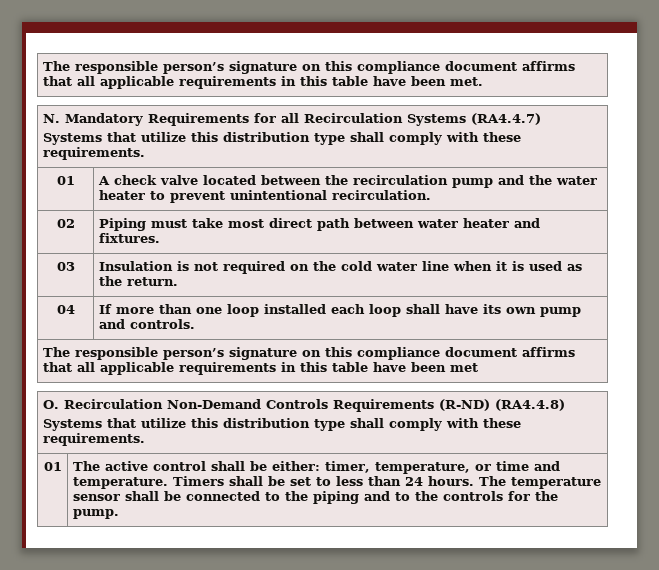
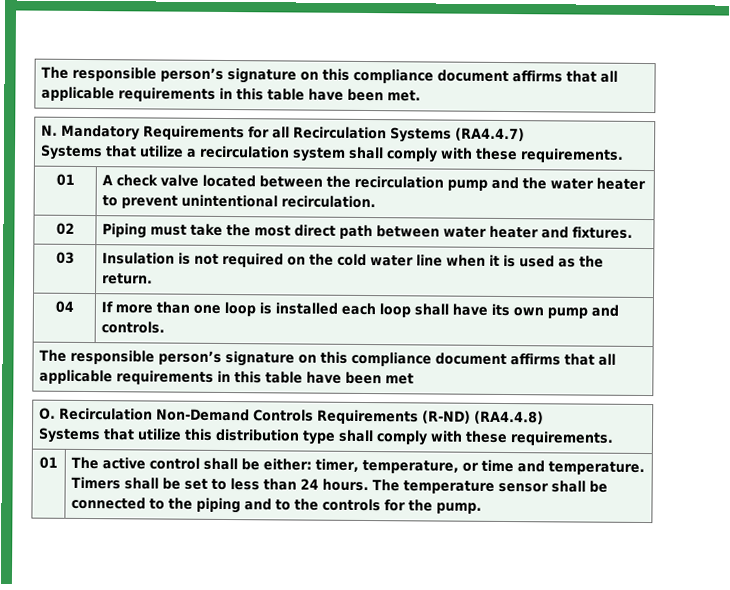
[190,132,345,145] this distribution type -> [186,145,347,162] a recirculation system
(223, 223) none -> [226,224,252,237] the
(259, 310) none -> [259,302,273,315] is

